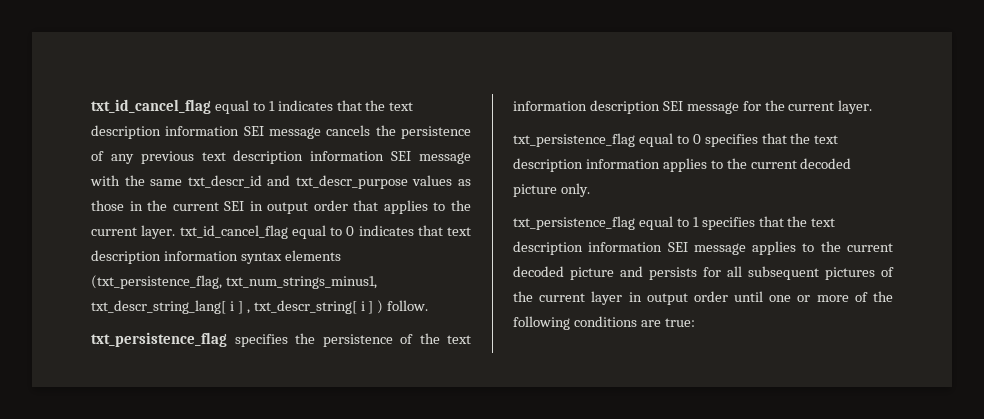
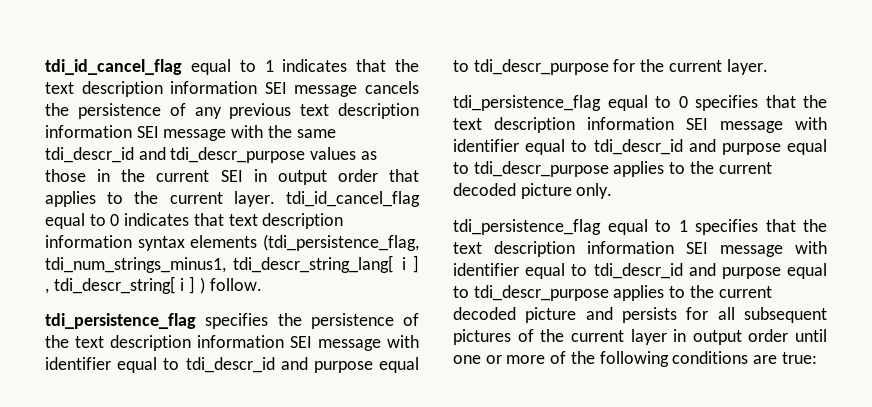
[91,99,211,114] txt_id_cancel_flag -> [45,59,182,75] tdi_id_cancel_flag
[187,175,408,189] txt_descr_id and txt_descr_purpose -> [45,147,306,163] tdi_descr_id and tdi_descr_purpose
[179,225,288,239] txt_id_cancel_flag -> [286,191,420,207] tdi_id_cancel_flag
[91,275,377,289] [91,300,226,314] (txt_persistence_flag, txt_num_strings_minus1, txt_descr_string_lang[ -> [263,234,419,251] [45,255,395,273] (tdi_persistence_flag, tdi_num_strings_minus1, tdi_descr_string_lang[
[253,300,357,314] txt_descr_string[ -> [53,276,176,294] tdi_descr_string[
[91,332,227,347] txt_persistence_flag -> [45,313,196,329] tdi_persistence_flag
[513,100,739,114] information description SEI message -> [110,335,419,351] [45,357,419,373] [453,59,609,75] description information SEI message with identifier equal to tdi_descr_id and purpose equal to tdi_descr_purpose
[513,133,635,147] txt_persistence_flag -> [453,95,601,111] tdi_persistence_flag
(660, 164) none -> [686,117,827,133] [453,139,827,155] [453,161,609,177] SEI message with identifier equal to tdi_descr_id and purpose equal to tdi_descr_purpose
[513,216,635,230] txt_persistence_flag -> [453,219,601,235] tdi_persistence_flag
(746, 249) none -> [795,241,827,254] [453,263,827,279] [453,285,609,301] with identifier equal to tdi_descr_id and purpose equal to tdi_descr_purpose

